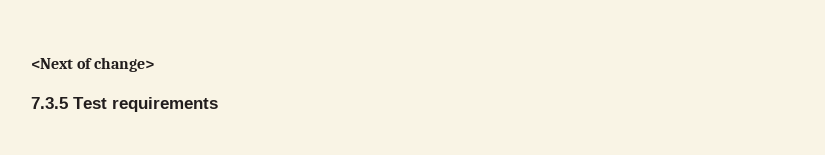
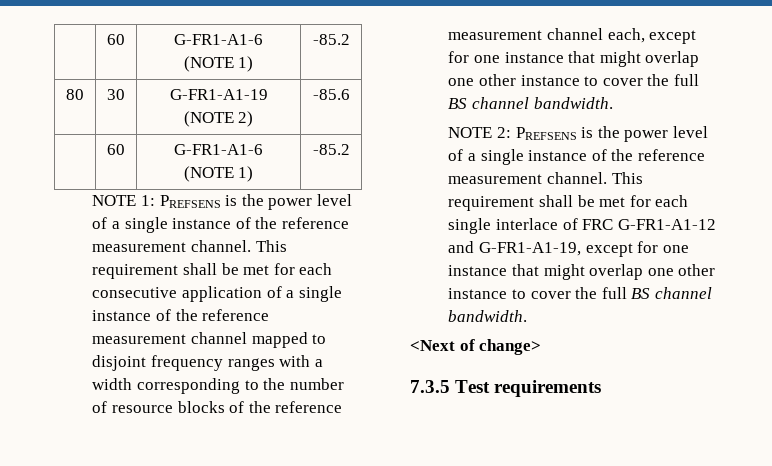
(31, 63) none -> [107,34,125,45] [174,34,263,45] [183,56,254,72] [312,34,350,45] [66,89,84,100] [107,89,125,100] [169,89,268,100] [183,111,254,127] [312,89,350,100] [107,144,125,155] [174,144,263,155] [183,166,254,182] [312,144,350,155] [92,194,353,210] [92,217,350,233] [92,240,287,252] [92,263,333,279] [92,286,342,302] [92,309,270,321] [92,332,327,348] [92,355,323,371] [92,378,344,394] [92,401,343,413] [448,28,697,44] [448,51,700,67] [448,74,700,86] [448,97,613,109] [448,126,709,142] [448,149,706,165] [448,172,643,184] [448,195,689,211] [448,218,716,234] [448,241,689,257] [448,264,716,280] [448,287,713,299] [448,310,528,322] | 60 | G-FR1-A1-6 (NOTE 1) | -85.2 // 80 | 30 | G-FR1-A1-19 (NOTE 2) | -85.6 // | 60 | G-FR1-A1-6 (NOTE 1) | -85.2 // NOTE 1: PREFSENS is the power level of a single instance of the reference measurement channel. This requirement shall be met for each consecutive application of a single instance of the reference measurement channel mapped to disjoint frequency ranges with a width corresponding to the number of resource blocks of the reference measurement channel each, except for one instance that might overlap one other instance to cover the full BS channel bandwidth. // NOTE 2: PREFSENS is the power level of a single instance of the reference measurement channel. This requirement shall be met for each single interlace of FRC G-FR1-A1-12 and G-FR1-A1-19, except for one instance that might overlap one other instance to cover the full BS channel bandwidth. //

